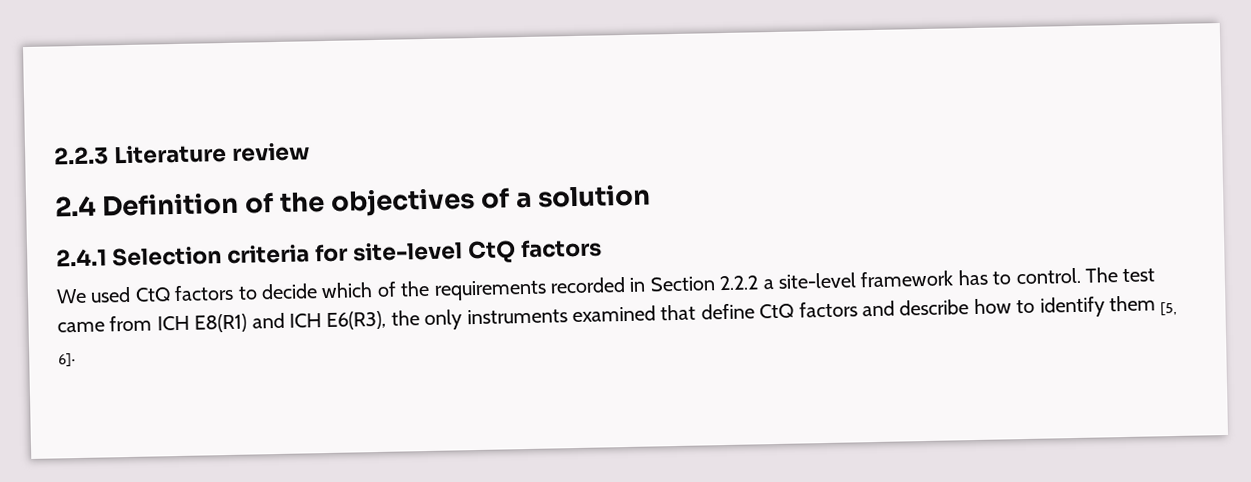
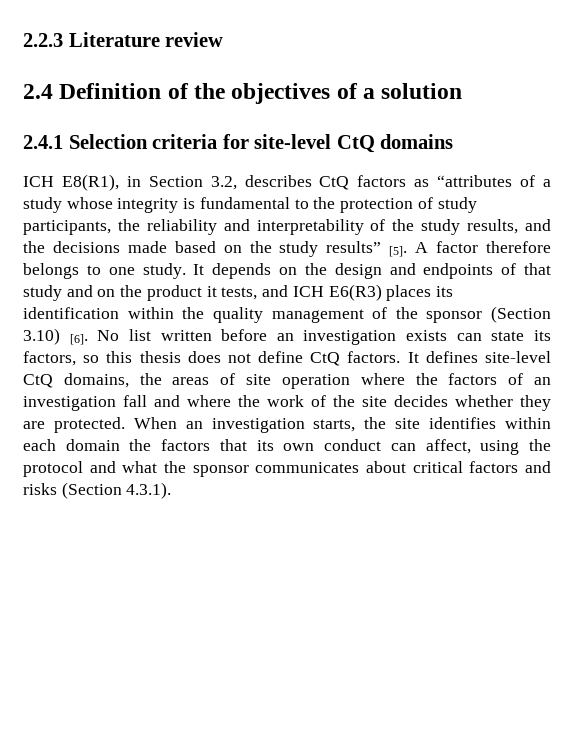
[519,238,602,259] [56,267,1156,304] [57,295,1178,333] [58,353,76,367] factors // We used CtQ factors to decide which of the requirements recorded in Section 2.2.2 a site-level framework has to control. The test came from ICH E8(R1) and ICH E6(R3), the only instruments examined that define CtQ factors and describe how to identify them [5, 6]. -> [380,134,454,149] [23,174,552,191] [23,197,477,213] [23,219,552,235] [23,241,552,257] [23,263,551,279] [23,284,453,301] [23,306,551,323] [23,328,551,345] [23,351,551,366] [23,373,551,389] [23,395,551,411] [23,417,552,433] [23,439,551,455] [23,461,551,477] [23,482,172,499] domains // ICH E8(R1), in Section 3.2, describes CtQ factors as “attributes of a study whose integrity is fundamental to the protection of study participants, the reliability and interpretability of the study results, and the decisions made based on the study results” [5]. A factor therefore belongs to one study. It depends on the design and endpoints of that study and on the product it tests, and ICH E6(R3) places its identification within the quality management of the sponsor (Section 3.10) [6]. No list written before an investigation exists can state its factors, so this thesis does not define CtQ factors. It defines site-level CtQ domains, the areas of site operation where the factors of an investigation fall and where the work of the site decides whether they are protected. When an investigation starts, the site identifies within each domain the factors that its own conduct can affect, using the protocol and what the sponsor communicates about critical factors and risks (Section 4.3.1).

